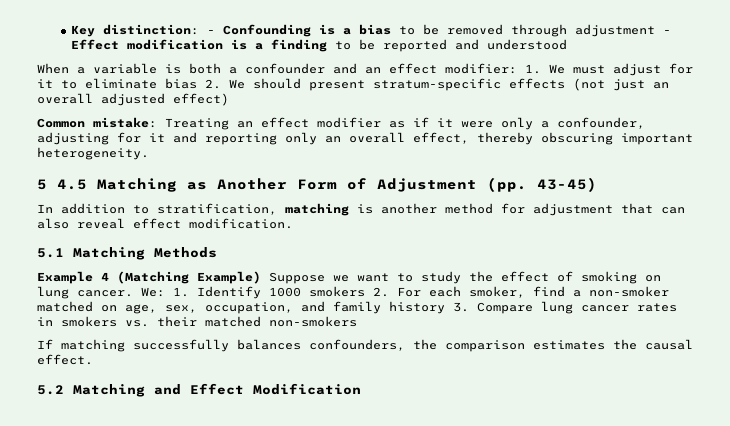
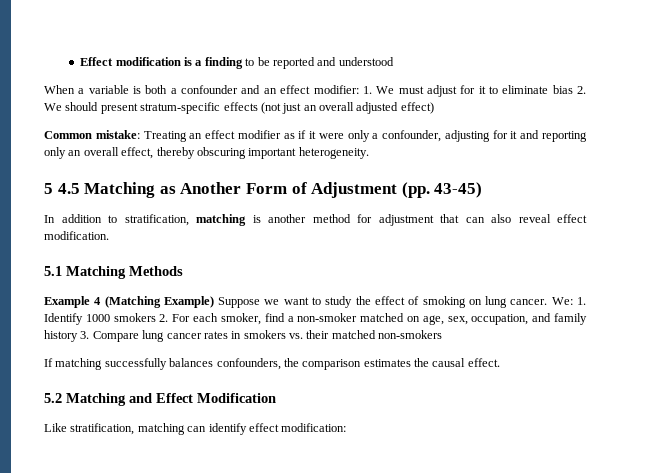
[71,24,672,37] Key distinction: - Confounding is a bias to be removed through adjustment - -> (80, 61) none
(361, 389) none -> [44,423,347,435] // Like stratification, matching can identify effect modification:

